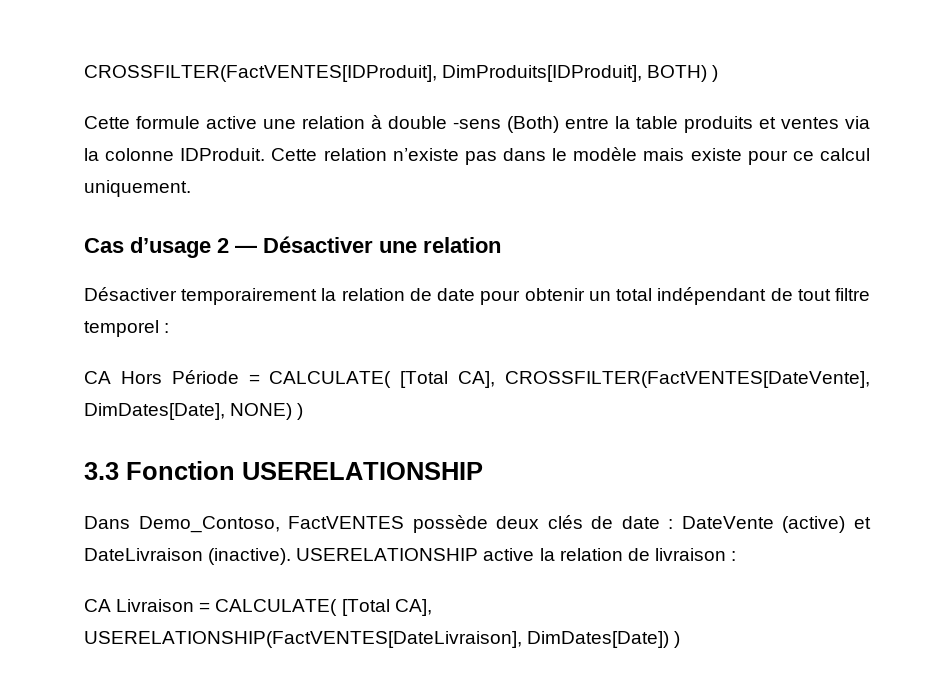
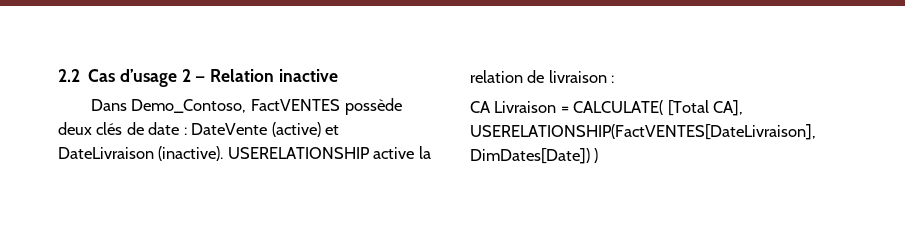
[84,65,719,82] [84,115,870,133] [84,147,870,165] [84,180,191,197] [84,236,501,258] [84,287,871,305] [84,320,170,337] [84,370,871,388] [84,403,304,420] [84,461,483,480] CROSSFILTER(FactVENTES[IDProduit], DimProduits[IDProduit], BOTH) ) // Cette formule active une relation à double -sens (Both) entre la table produits et ventes via la colonne IDProduit. Cette relation n’existe pas dans le modèle mais existe pour ce calcul uniquement. // Cas d’usage 2 — Désactiver une relation // Désactiver temporairement la relation de date pour obtenir un total indépendant de tout filtre temporel : // CA Hors Période = CALCULATE( [Total CA], CROSSFILTER(FactVENTES[DateVente], DimDates[Date], NONE) ) // 3.3 Fonction USERELATIONSHIP -> [58,69,338,87] 2.2 Cas d’usage 2 — Relation inactive

